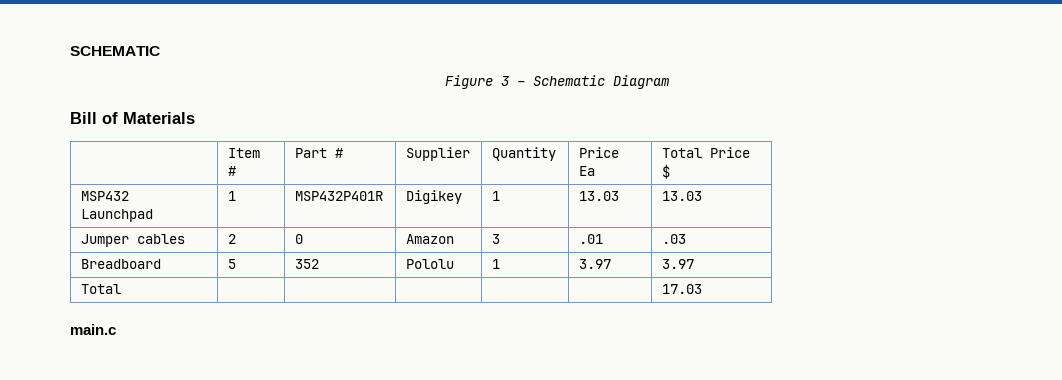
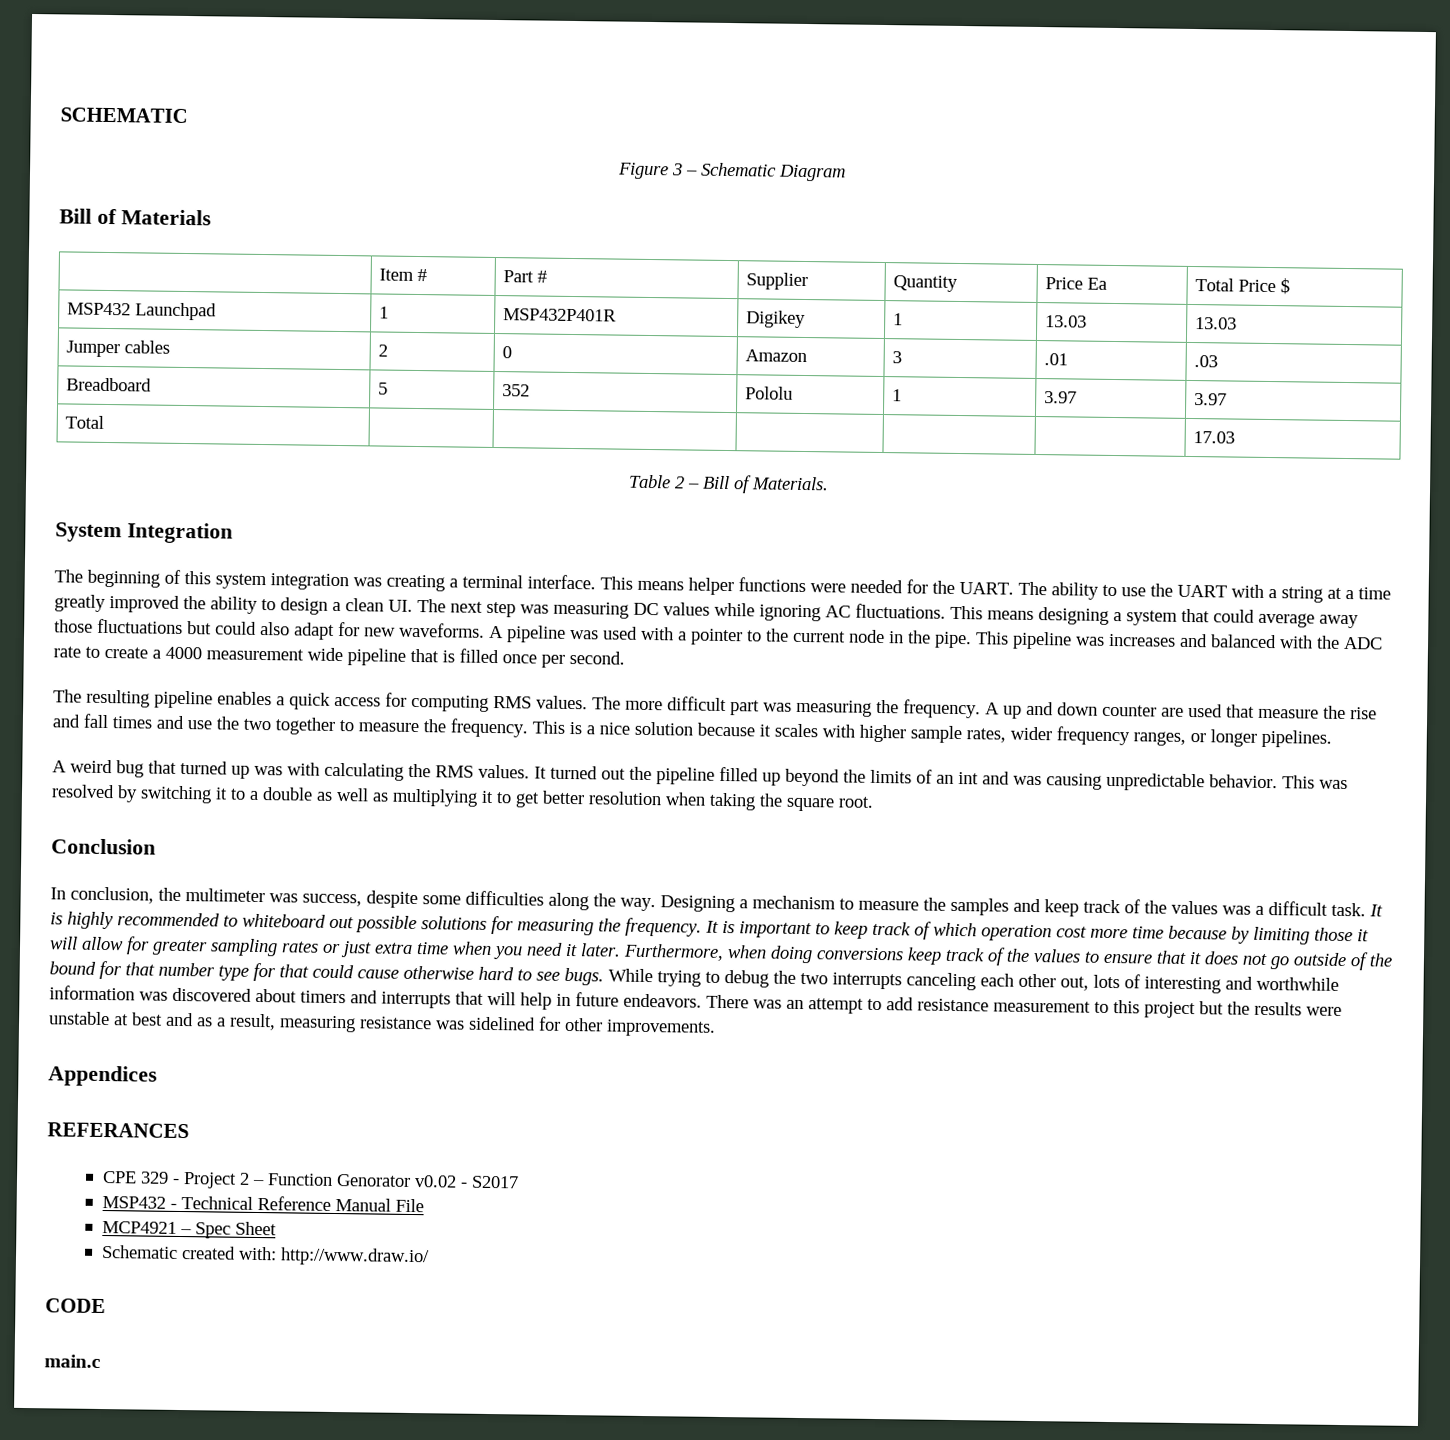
(702, 289) none -> [627,474,829,494] [55,522,233,544] [54,569,1391,603] [54,594,1359,629] [54,618,1383,650] [53,646,625,668] [53,689,1377,720] [52,713,1332,748] [52,759,1348,792] [51,784,874,812] [51,838,156,855] [50,886,1383,917] [50,911,1369,945] [49,936,1393,971] [49,960,1339,994] [49,985,1342,1019] [49,1011,716,1037] [48,1065,157,1087] [47,1122,189,1139] [102,1171,520,1189] [102,1196,425,1213] [102,1221,278,1239] [101,1244,431,1267] [45,1298,106,1314] // Table 2 – Bill of Materials. // System Integration // The beginning of this system integration was creating a terminal interface. This means helper functions were needed for the UART. The ability to use the UART with a string at a time greatly improved the ability to design a clean UI. The next step was measuring DC values while ignoring AC fluctuations. This means designing a system that could average away those fluctuations but could also adapt for new waveforms. A pipeline was used with a pointer to the current node in the pipe. This pipeline was increases and balanced with the ADC rate to create a 4000 measurement wide pipeline that is filled once per second. // The resulting pipeline enables a quick access for computing RMS values. The more difficult part was measuring the frequency. A up and down counter are used that measure the rise and fall times and use the two together to measure the frequency. This is a nice solution because it scales with higher sample rates, wider frequency ranges, or longer pipelines. // A weird bug that turned up was with calculating the RMS values. It turned out the pipeline filled up beyond the limits of an int and was causing unpredictable behavior. This was resolved by switching it to a double as well as multiplying it to get better resolution when taking the square root. // Conclusion // In conclusion, the multimeter was success, despite some difficulties along the way. Designing a mechanism to measure the samples and keep track of the values was a difficult task. It is highly recommended to whiteboard out possible solutions for measuring the frequency. It is important to keep track of which operation cost more time because by limiting those it will allow for greater sampling rates or just extra time when you need it later. Furthermore, when doing conversions keep track of the values to ensure that it does not go outside of the bound for that number type for that could cause otherwise hard to see bugs. While trying to debug the two interrupts canceling each other out, lots of interesting and worthwhile information was discovered about timers and interrupts that will help in future endeavors. There was an attempt to add resistance measurement to this project but the results were unstable at best and as a result, measuring resistance was sidelined for other improvements. // Appendices // REFERANCES // CPE 329 - Project 2 – Function Genorator v0.02 - S2017 // MSP432 - Technical Reference Manual File // MCP4921 – Spec Sheet // Schematic created with: http://www.draw.io/ // CODE

